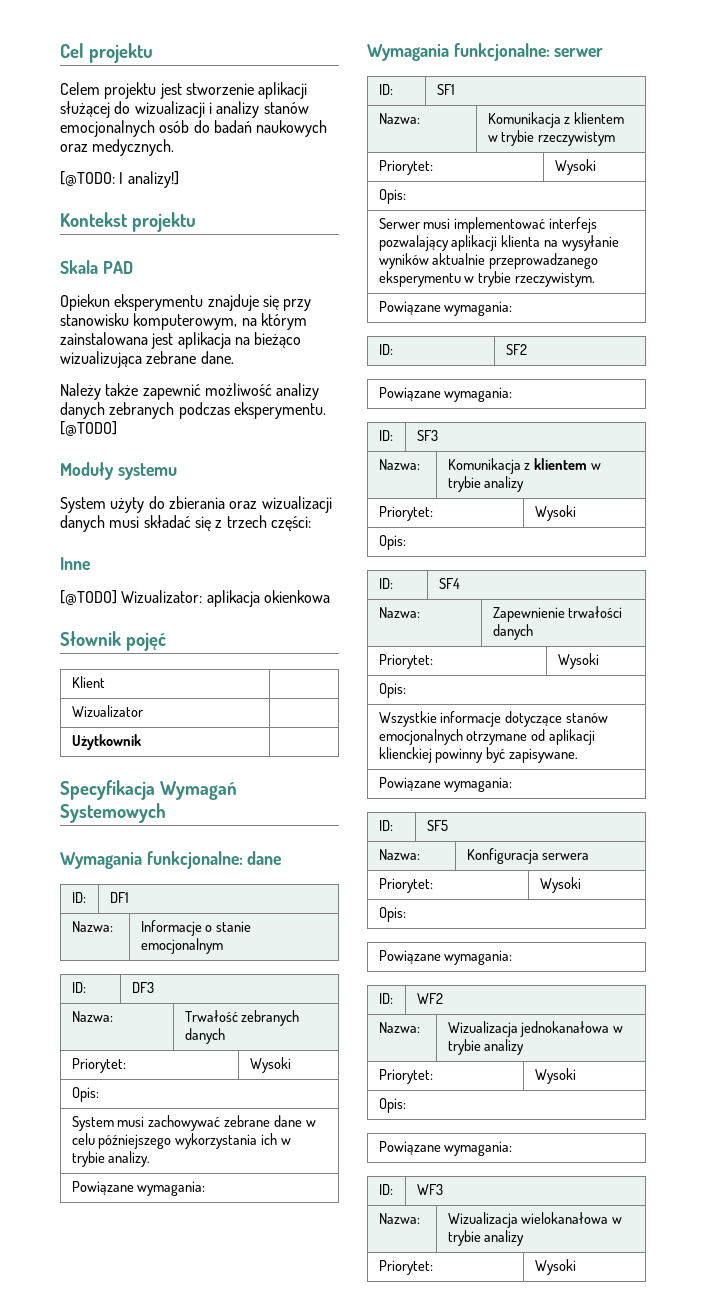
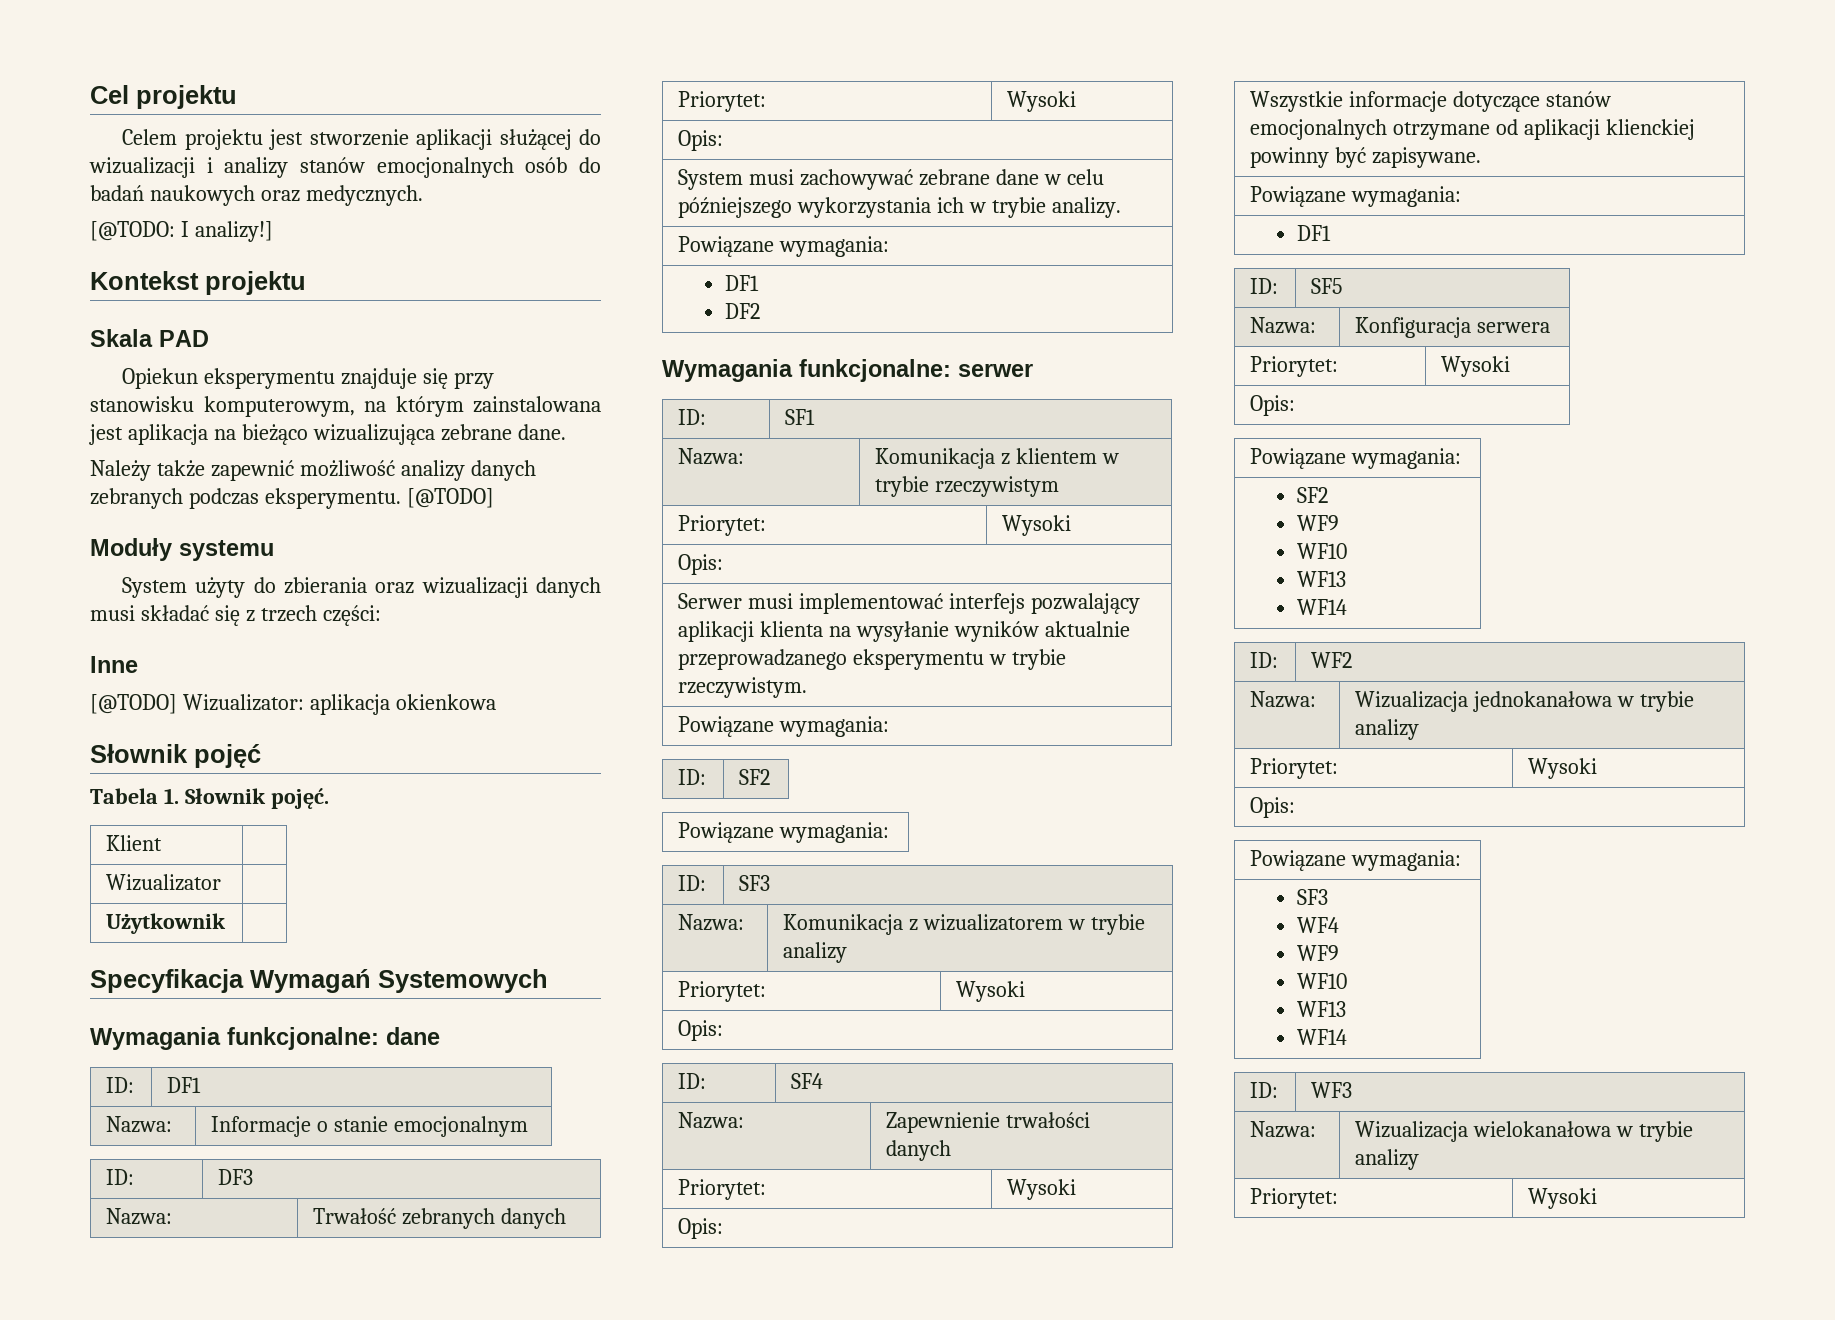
(166, 641) none -> [90,788,329,809] // Tabela 1. Słownik pojęć.
(206, 1188) none -> [725,275,760,291] [725,303,761,319] // DF1 // DF2
[534,458,588,470] klientem -> [923,914,1064,931] wizualizatorem
(513, 784) none -> [1297,225,1332,241] // DF1
(513, 957) none -> [1297,487,1329,503] [1297,515,1340,531] [1297,543,1348,559] [1297,571,1347,587] [1297,599,1348,615] // SF2 // WF9 // WF10 // WF13 // WF14
(513, 1148) none -> [1297,889,1329,905] [1297,917,1340,933] [1297,945,1340,961] [1297,973,1348,989] [1297,1001,1347,1017] [1297,1029,1348,1045] // SF3 // WF4 // WF9 // WF10 // WF13 // WF14

